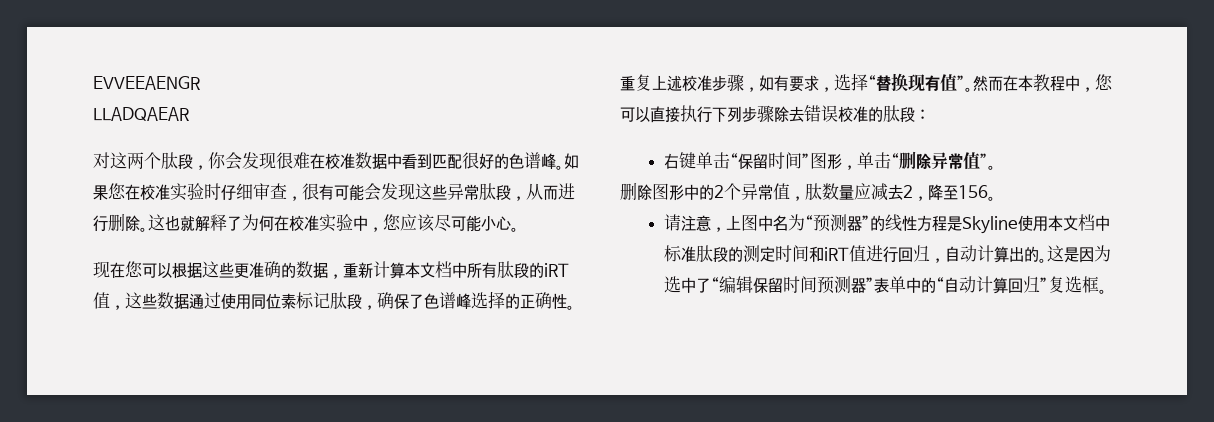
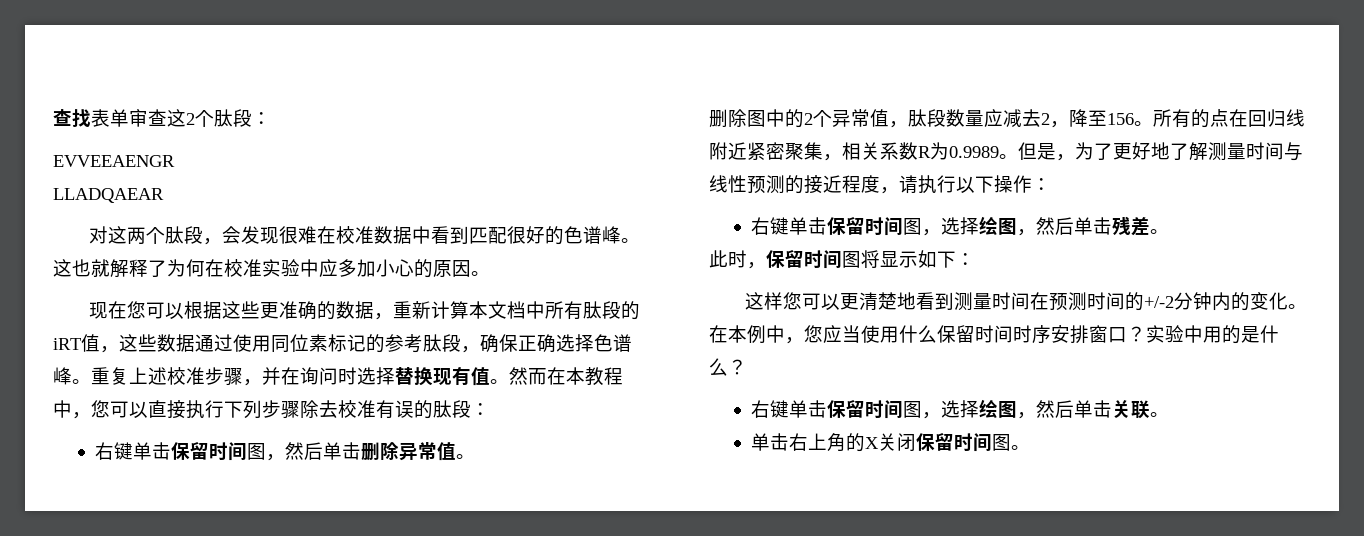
(93, 83) none -> [53,109,271,128] 查找表单审查这2个肽段： //
[208,152,226,169] 你 -> (223, 241) none
[564,153,579,169] [93,183,575,201] [93,213,148,232] 如果您在校准实验时仔细审查，很有可能会发现这些异常肽段，从而进行删除。 -> (641, 240) none
[368,214,511,232] ，您应该尽可能小心 -> [319,259,471,278] 应多加小心的原因
(330, 300) none -> [366,334,423,353] 的参考
[409,291,567,309] 了色谱峰选择的正确性 -> [518,334,632,353] [53,367,72,385] 正确选择色谱峰
[759,73,876,92] 如有要求，选择“ -> [262,367,395,385] 并在询问时选择
[957,75,965,89] ” -> (490, 376) none
[804,105,868,122] 错误校准 -> [338,400,414,419] 校准有误
[730,152,900,170] “保留时间”图形，单击“ -> [171,442,362,461] 保留时间图，然后单击
[980,153,989,167] ” -> (457, 451) none
[669,185,684,201] 形 -> (766, 118) none
(822, 191) none -> [927,109,946,127] 段
[664,214,1111,234] [664,245,1112,263] [664,276,1100,294] // 请注意，上图中名为“预测器”的线性方程是Skyline使用本文档中标准肽段的测定时间和iRT值进行回归，自动计算出的。这是因为选中了“编辑保留时间预测器”表单中的“自动计算回归”复选框 -> [1153,109,1305,128] [709,142,1303,161] [709,175,1051,194] [751,216,1170,236] [709,250,975,269] [745,292,1308,311] [709,325,1279,344] [709,358,747,376] [751,399,1170,419] [751,433,1012,452] 所有的点在回归线附近紧密聚集，相关系数R为0.9989。但是，为了更好地了解测量时间与线性预测的接近程度，请执行以下操作： // 右键单击保留时间图，选择绘图，然后单击残差。 // 此时，保留时间图将显示如下： // 这样您可以更清楚地看到测量时间在预测时间的+/-2分钟内的变化。在本例中，您应当使用什么保留时间时序安排窗口？实验中用的是什么？ // 右键单击保留时间图，选择绘图，然后单击关联。 // 单击右上角的X关闭保留时间图

